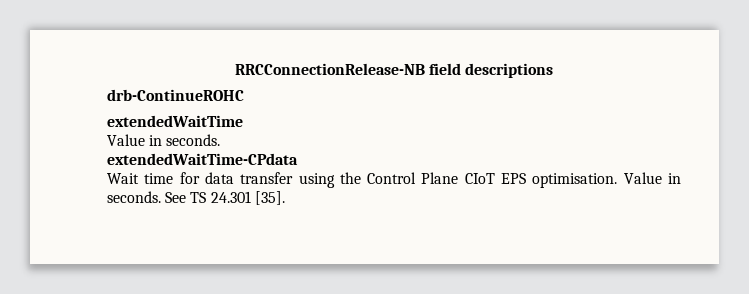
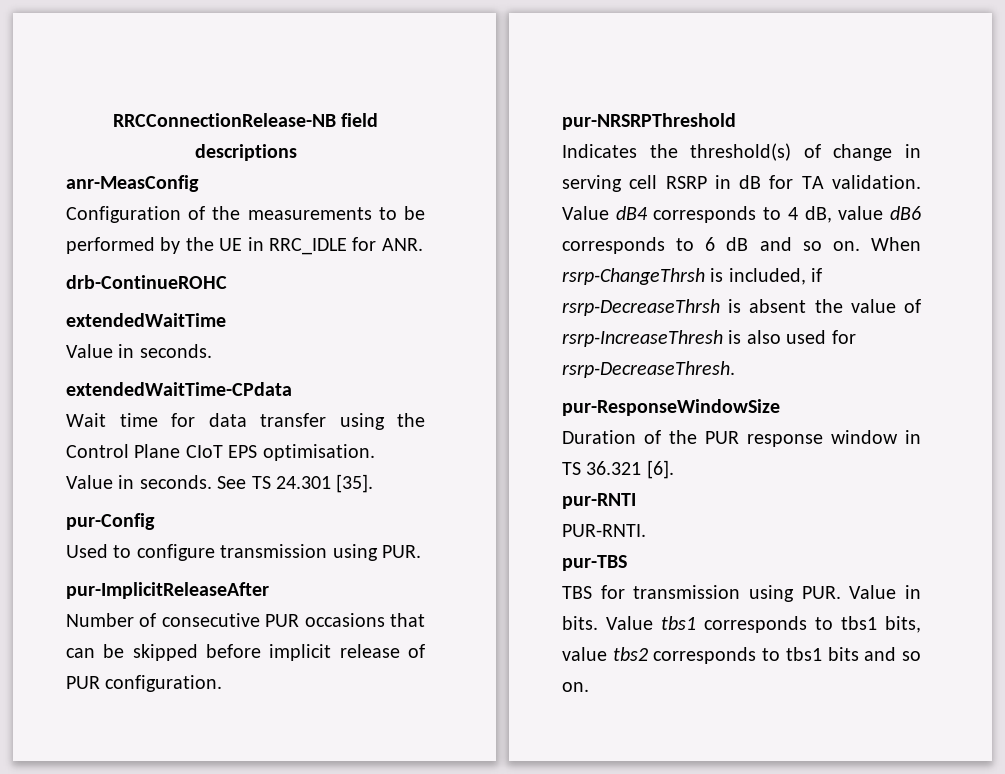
(554, 70) none -> [66,175,199,192] [66,206,425,223] [66,237,423,255] // anr-MeasConfig // Configuration of the measurements to be performed by the UE in RRC_IDLE for ANR.
(285, 198) none -> [66,513,155,530] [66,544,421,561] [66,582,269,599] [66,613,425,627] [66,644,425,661] [66,675,223,692] [562,113,736,130] [562,143,921,161] [562,175,921,192] [562,206,921,223] [562,237,921,254] [562,268,823,285] [562,299,921,316] [562,330,856,347] [562,361,735,378] [562,399,780,416] [562,430,921,447] [562,460,674,479] [562,493,636,509] [562,524,646,537] [562,555,627,571] [562,585,921,602] [562,616,921,633] [562,647,921,664] [562,682,589,692] // pur-Config // Used to configure transmission using PUR. // pur-ImplicitReleaseAfter // Number of consecutive PUR occasions that can be skipped before implicit release of PUR configuration. // pur-NRSRPThreshold // Indicates the threshold(s) of change in serving cell RSRP in dB for TA validation. Value dB4 corresponds to 4 dB, value dB6 corresponds to 6 dB and so on. When rsrp-ChangeThrsh is included, if rsrp-DecreaseThrsh is absent the value of rsrp-IncreaseThresh is also used for rsrp-DecreaseThresh. // pur-ResponseWindowSize // Duration of the PUR response window in TS 36.321 [6]. // pur-RNTI // PUR-RNTI. // pur-TBS // TBS for transmission using PUR. Value in bits. Value tbs1 corresponds to tbs1 bits, value tbs2 corresponds to tbs1 bits and so on.

